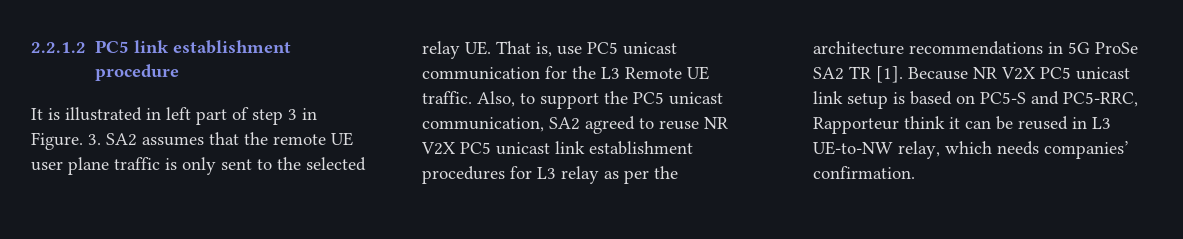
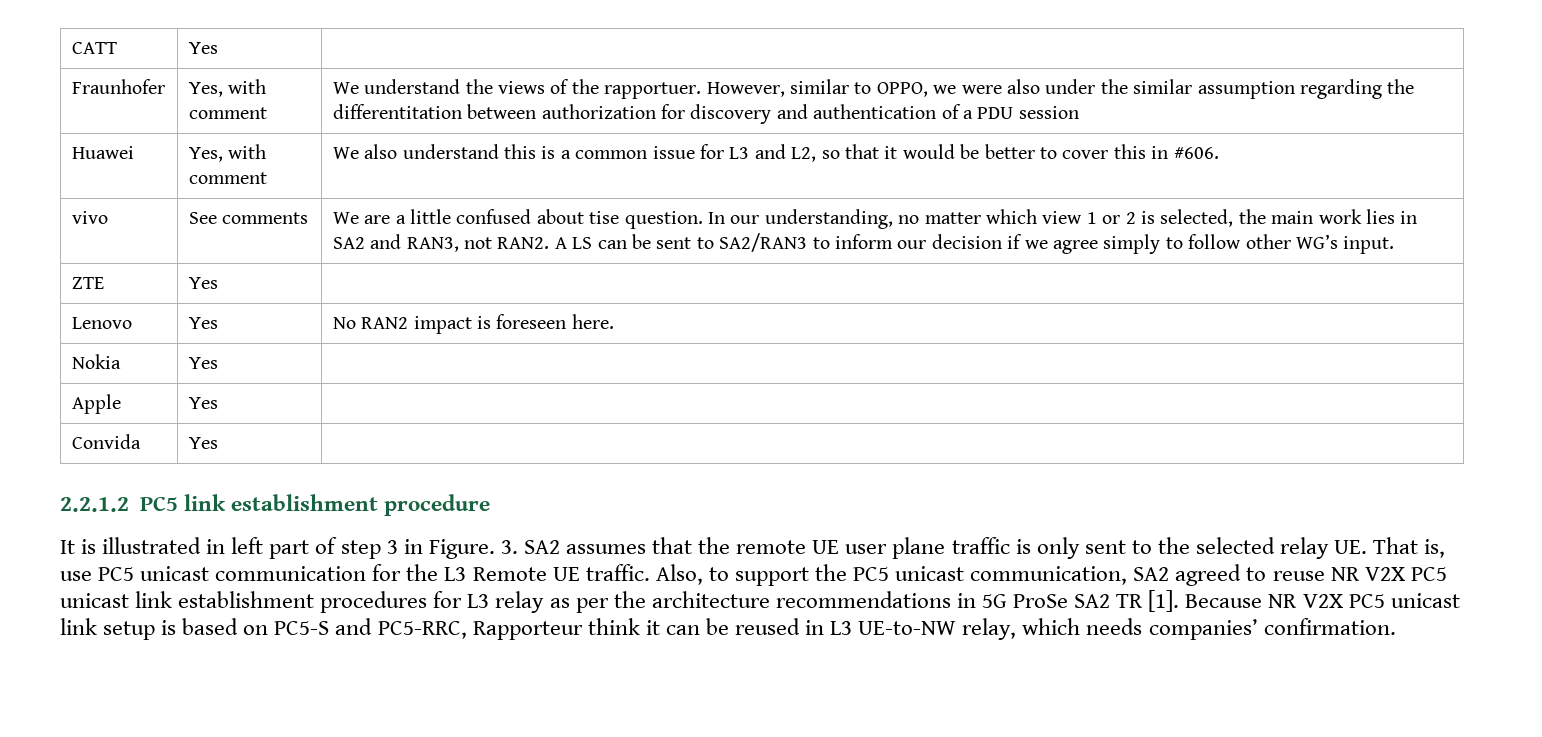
(31, 47) none -> [71,42,117,54] [188,42,218,54] [71,79,165,94] [188,79,267,97] [188,107,267,119] [332,79,1415,99] [332,104,1079,124] [71,146,134,159] [188,144,267,162] [188,172,267,184] [332,144,1219,162] [71,211,108,224] [188,212,309,224] [332,209,1418,229] [332,233,1395,254] [71,277,104,289] [188,277,218,289] [71,317,132,329] [188,317,218,329] [332,314,614,334] [71,354,121,369] [188,357,218,369] [71,394,121,414] [188,397,218,409] [71,434,141,449] [188,437,218,449] CATT | Yes | // Fraunhofer | Yes, with comment | We understand the views of the rapportuer. However, similar to OPPO, we were also under the similar assumption regarding the differentitation between authorization for discovery and authentication of a PDU session // Huawei | Yes, with comment | We also understand this is a common issue for L3 and L2, so that it would be better to cover this in #606. // vivo | See comments | We are a little confused about tise question. In our understanding, no matter which view 1 or 2 is selected, the main work lies in SA2 and RAN3, not RAN2. A LS can be sent to SA2/RAN3 to inform our decision if we agree simply to follow other WG’s input. // ZTE | Yes | // Lenovo | Yes | No RAN2 impact is foreseen here. // Nokia | Yes | // Apple | Yes | // Convida | Yes | //

